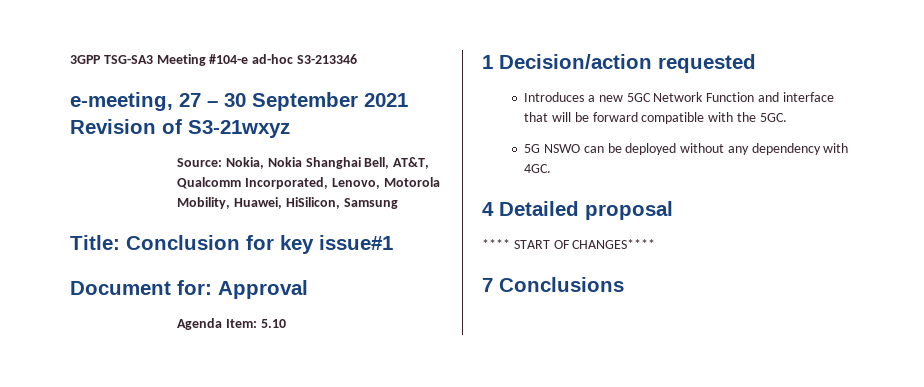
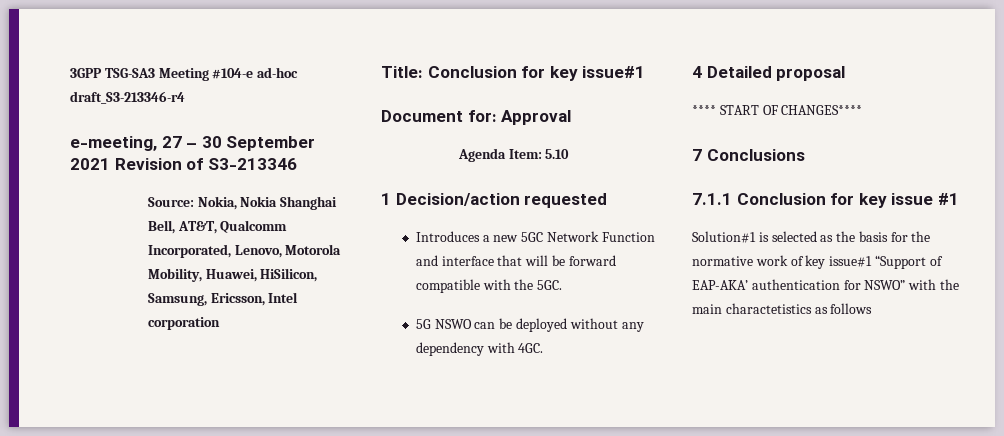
[296,54,357,64] S3-213346 -> [70,91,185,104] draft_S3-213346-r4
[188,120,290,138] S3-21wxyz -> [207,158,297,170] S3-213346
[343,198,398,209] Samsung -> [147,292,299,306] [147,317,220,330] Samsung, Ericsson, Intel corporation
(624, 284) none -> [692,193,959,208] [692,231,931,243] [692,255,943,269] [692,279,959,290] [692,303,873,314] // 7.1.1 Conclusion for key issue #1 // Solution#1 is selected as the basis for the normative work of key issue#1 “Support of EAP-AKA’ authentication for NSWO” with the main charactetistics as follows

